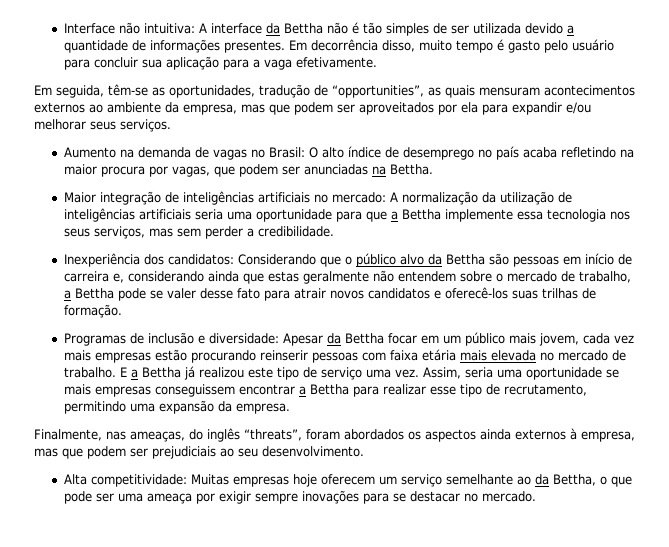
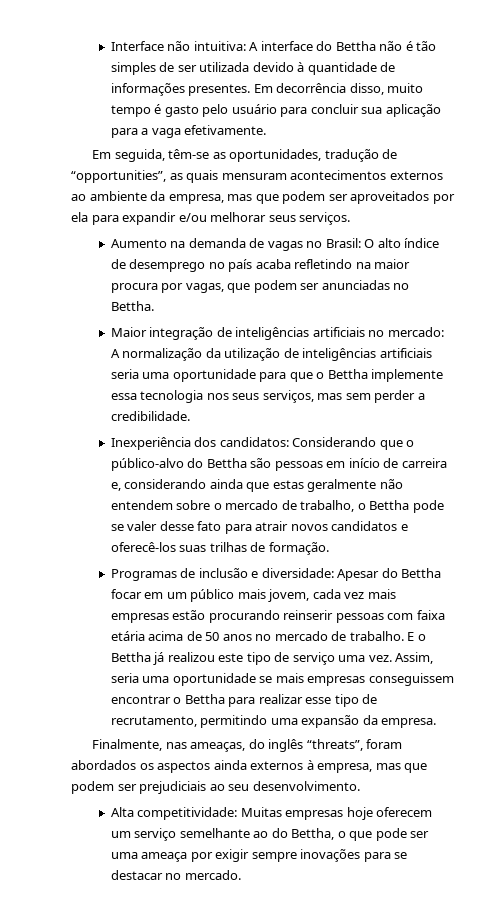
[265,23,280,34] da -> [316,41,333,51] do
[566,25,574,34] a -> [297,62,305,72] à
[371,166,386,175] na -> [393,283,410,290] no
[390,211,398,220] a -> [316,372,325,379] o
[355,253,442,267] público alvo da -> [110,458,204,471] público-alvo do
[63,290,71,299] a -> [357,503,366,510] o
[326,333,341,344] da -> [381,568,398,578] do
[459,350,536,361] mais elevada -> [148,631,252,641] acima de 50 anos
[130,369,138,378] a -> [417,634,426,641] o
[298,386,306,395] a -> [173,697,182,704] o
[534,474,549,485] da -> [271,828,288,838] do

